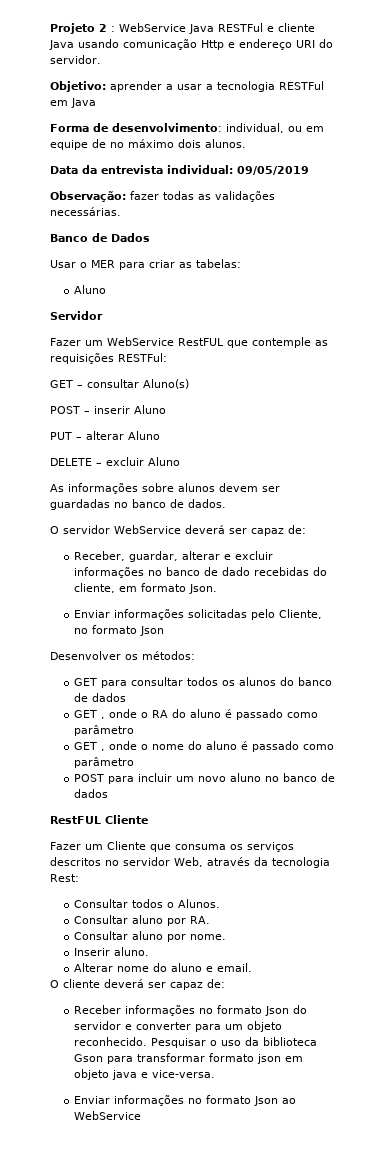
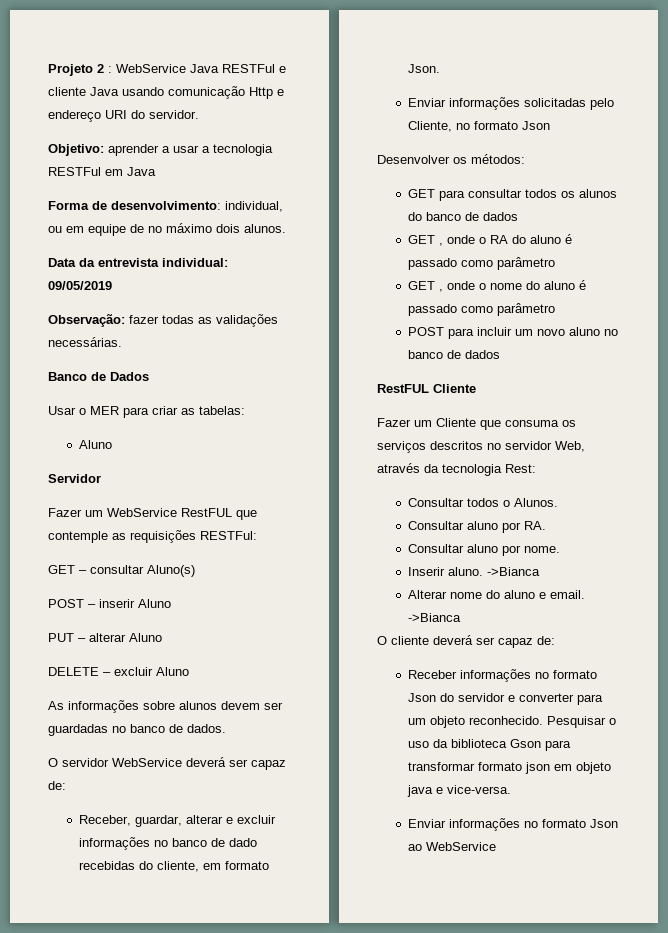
(150, 951) none -> [487,567,541,576] ->Bianca
(253, 967) none -> [408,613,462,622] ->Bianca

